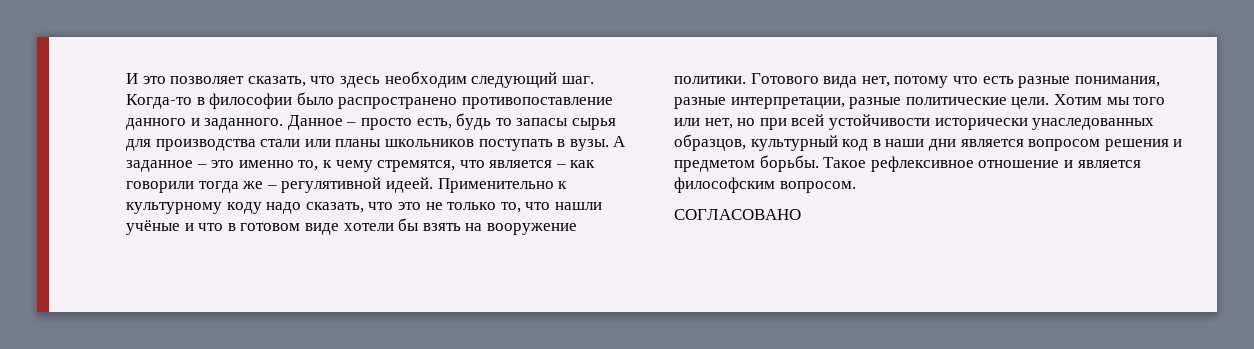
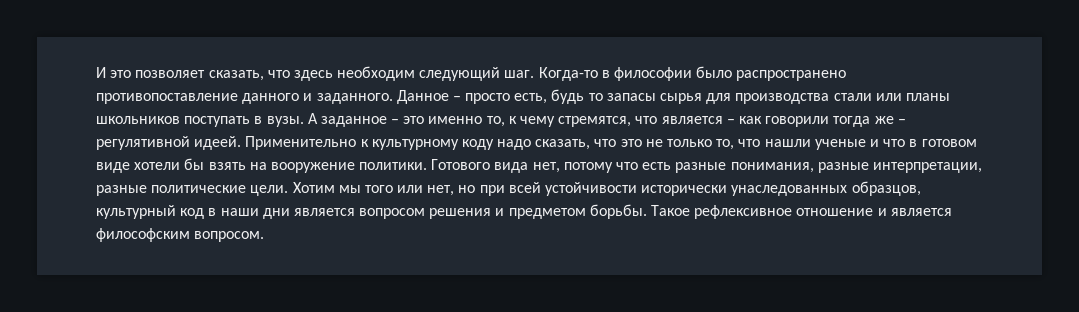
[126,220,180,235] учёные -> [814,139,866,150] ученые
[674,209,801,220] // СОГЛАСОВАНО -> (265, 236) none

